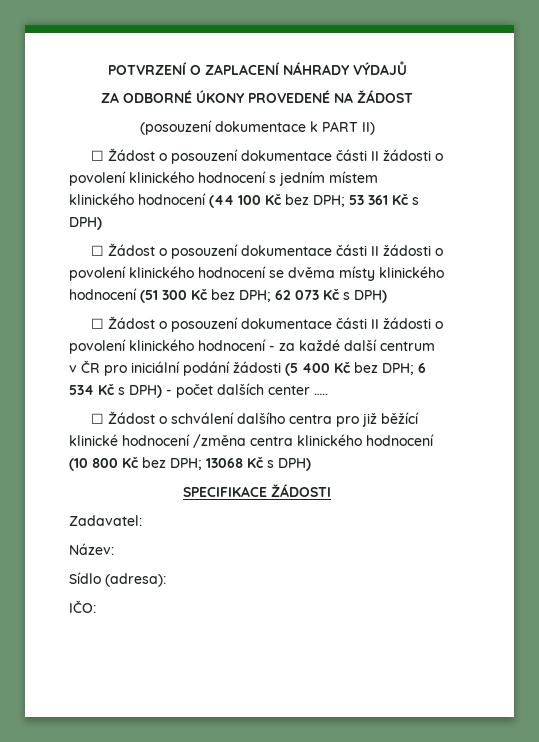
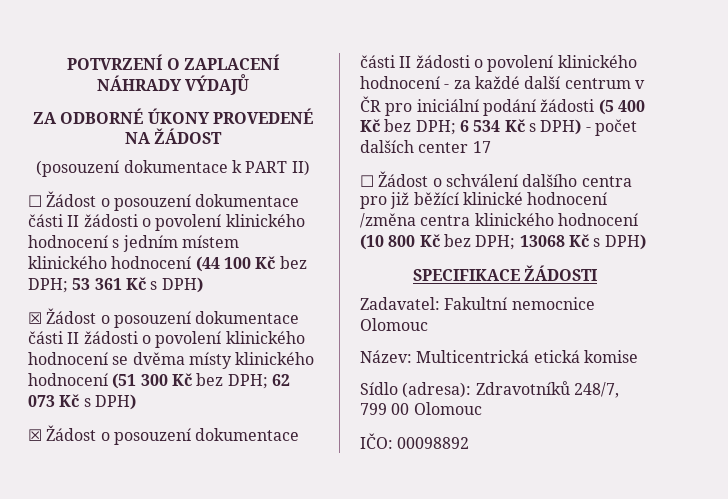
[91,245,105,256] ☐ -> [28,312,42,324] ☒
[91,318,105,329] ☐ -> [28,429,42,441] ☒
[314,393,328,395] ….. -> [472,141,491,153] 17
[69,543,114,555] [69,572,166,587] // Název: // Sídlo (adresa): -> [444,297,595,310] [360,318,428,331] [360,350,638,363] [360,381,619,398] [360,402,482,415] Fakultní nemocnice Olomouc // Název: Multicentrická etická komise // Sídlo (adresa): Zdravotníků 248/7, 799 00 Olomouc
(96, 606) none -> [397,437,470,449] 00098892

